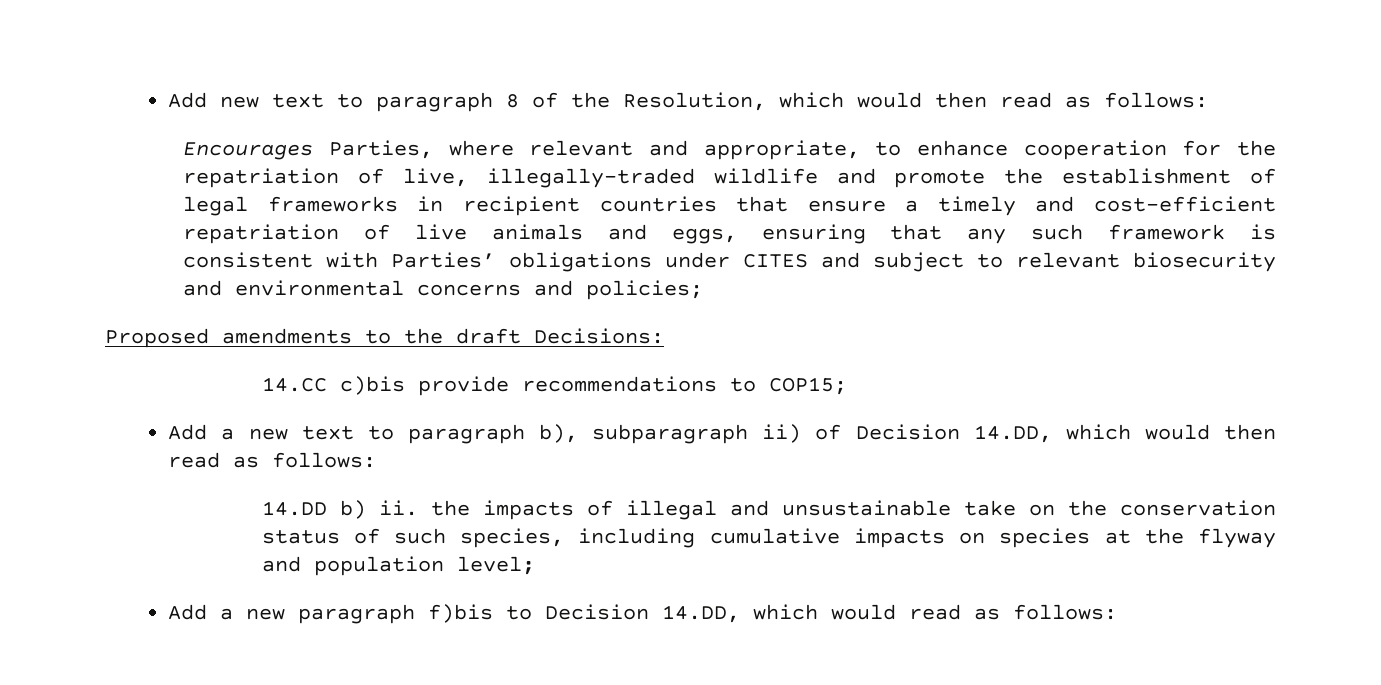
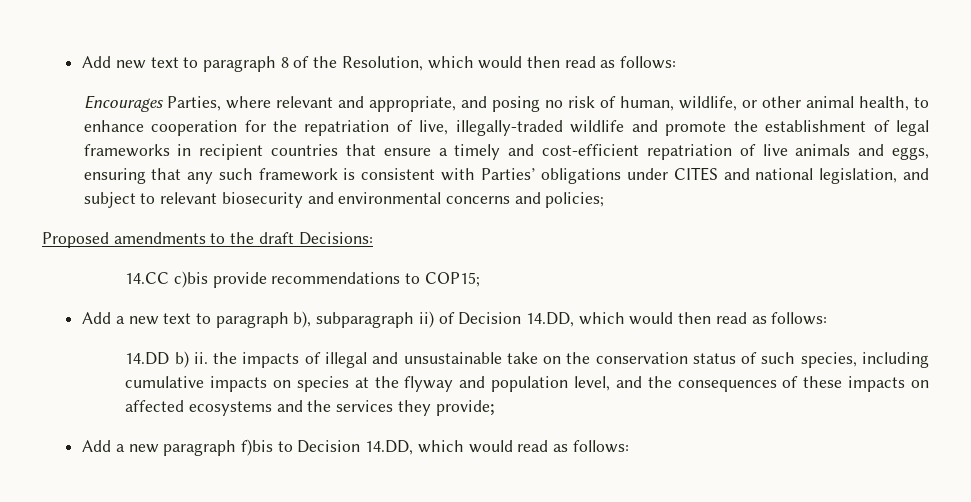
(860, 150) none -> [460,96,909,112] and posing no risk of human, wildlife, or other animal health,
(860, 260) none -> [755,168,929,184] national legislation, and
[456,556,535,575] level; -> [573,376,929,392] [125,400,494,416] level, and the consequences of these impacts on affected ecosystems and the services they provide;

